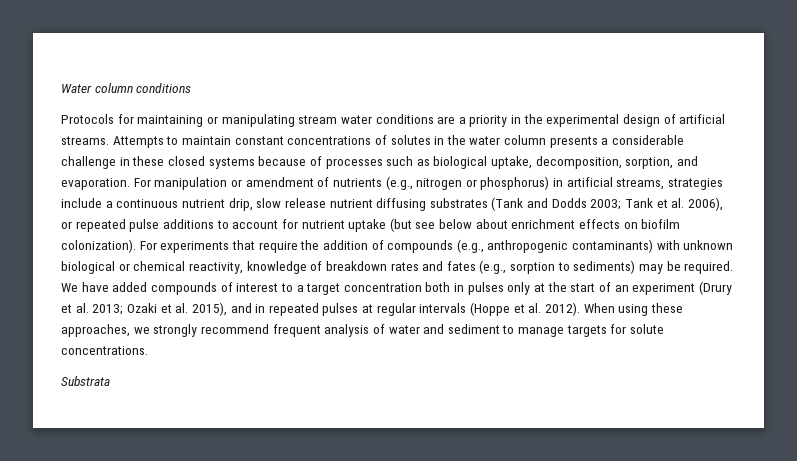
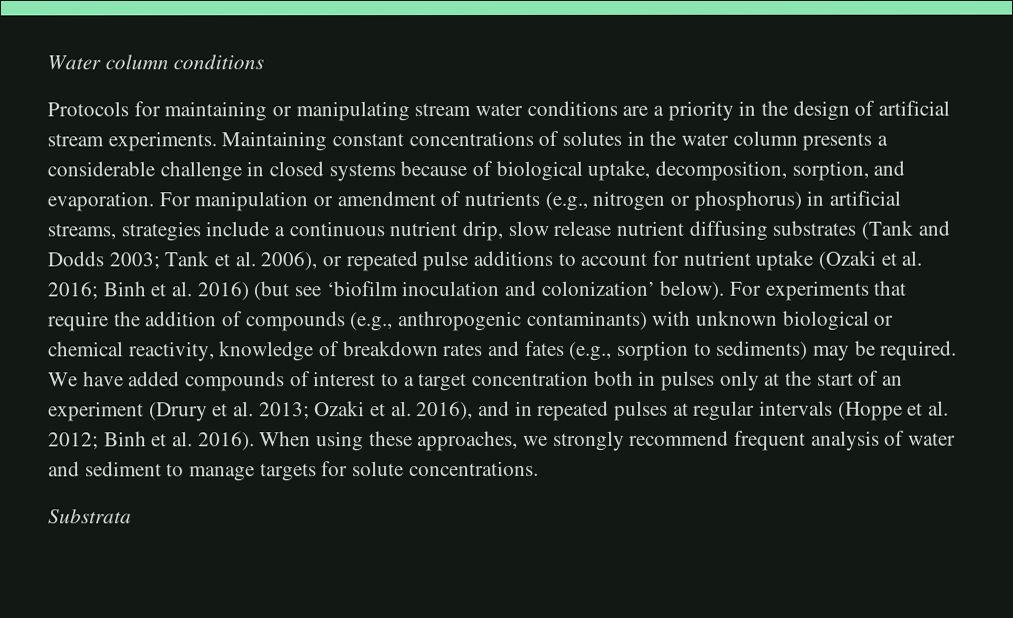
[546,114,620,127] experimental -> (789, 108) none
[61,136,231,148] streams. Attempts to maintain -> [47,131,328,152] stream experiments. Maintaining
[132,156,165,166] these -> (265, 169) none
[325,156,430,169] processes such as -> (494, 169) none
[389,218,681,232] [61,239,136,253] (but see below about enrichment effects on biofilm colonization). -> [818,250,923,270] [47,280,725,301] (Ozaki et al. 2016; Binh et al. 2016) (but see ‘biofilm inoculation and colonization’ below).
[191,302,227,316] 2015), -> [416,401,474,421] 2016),
[544,302,580,316] 2012). -> [48,431,255,451] 2012; Binh et al. 2016).

